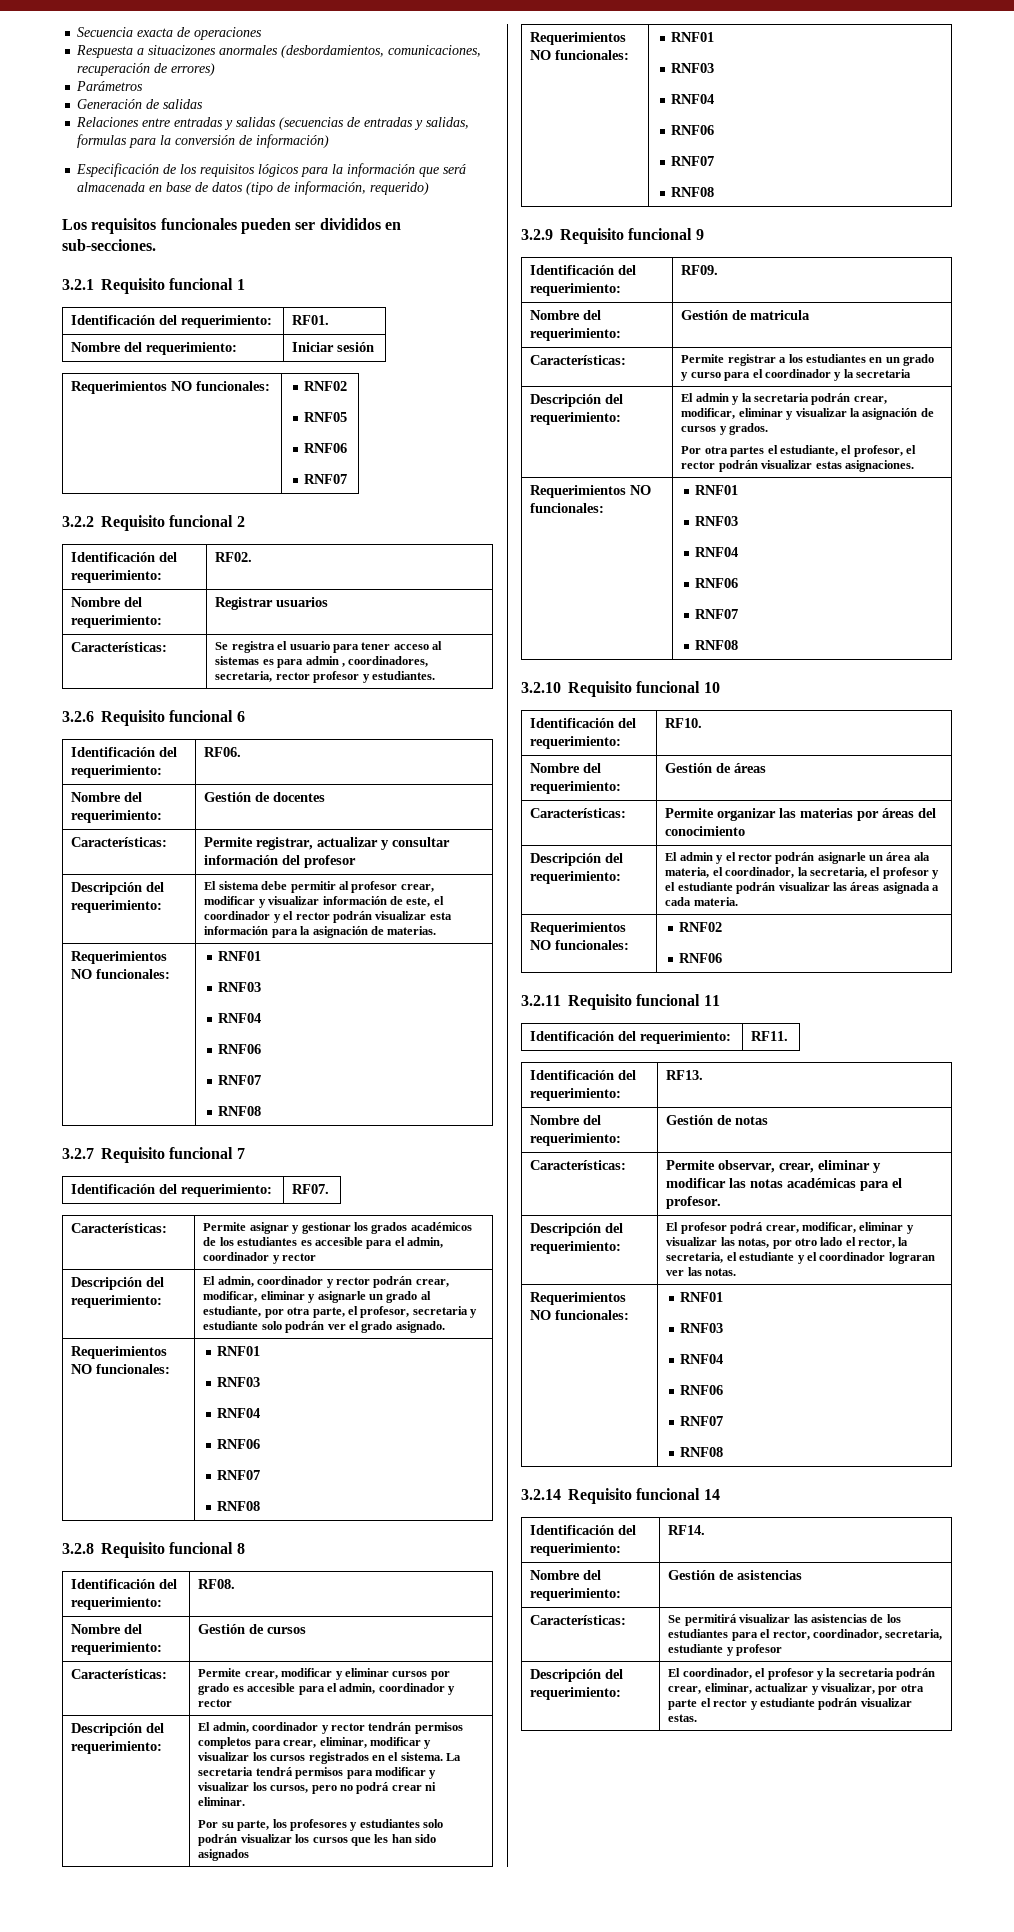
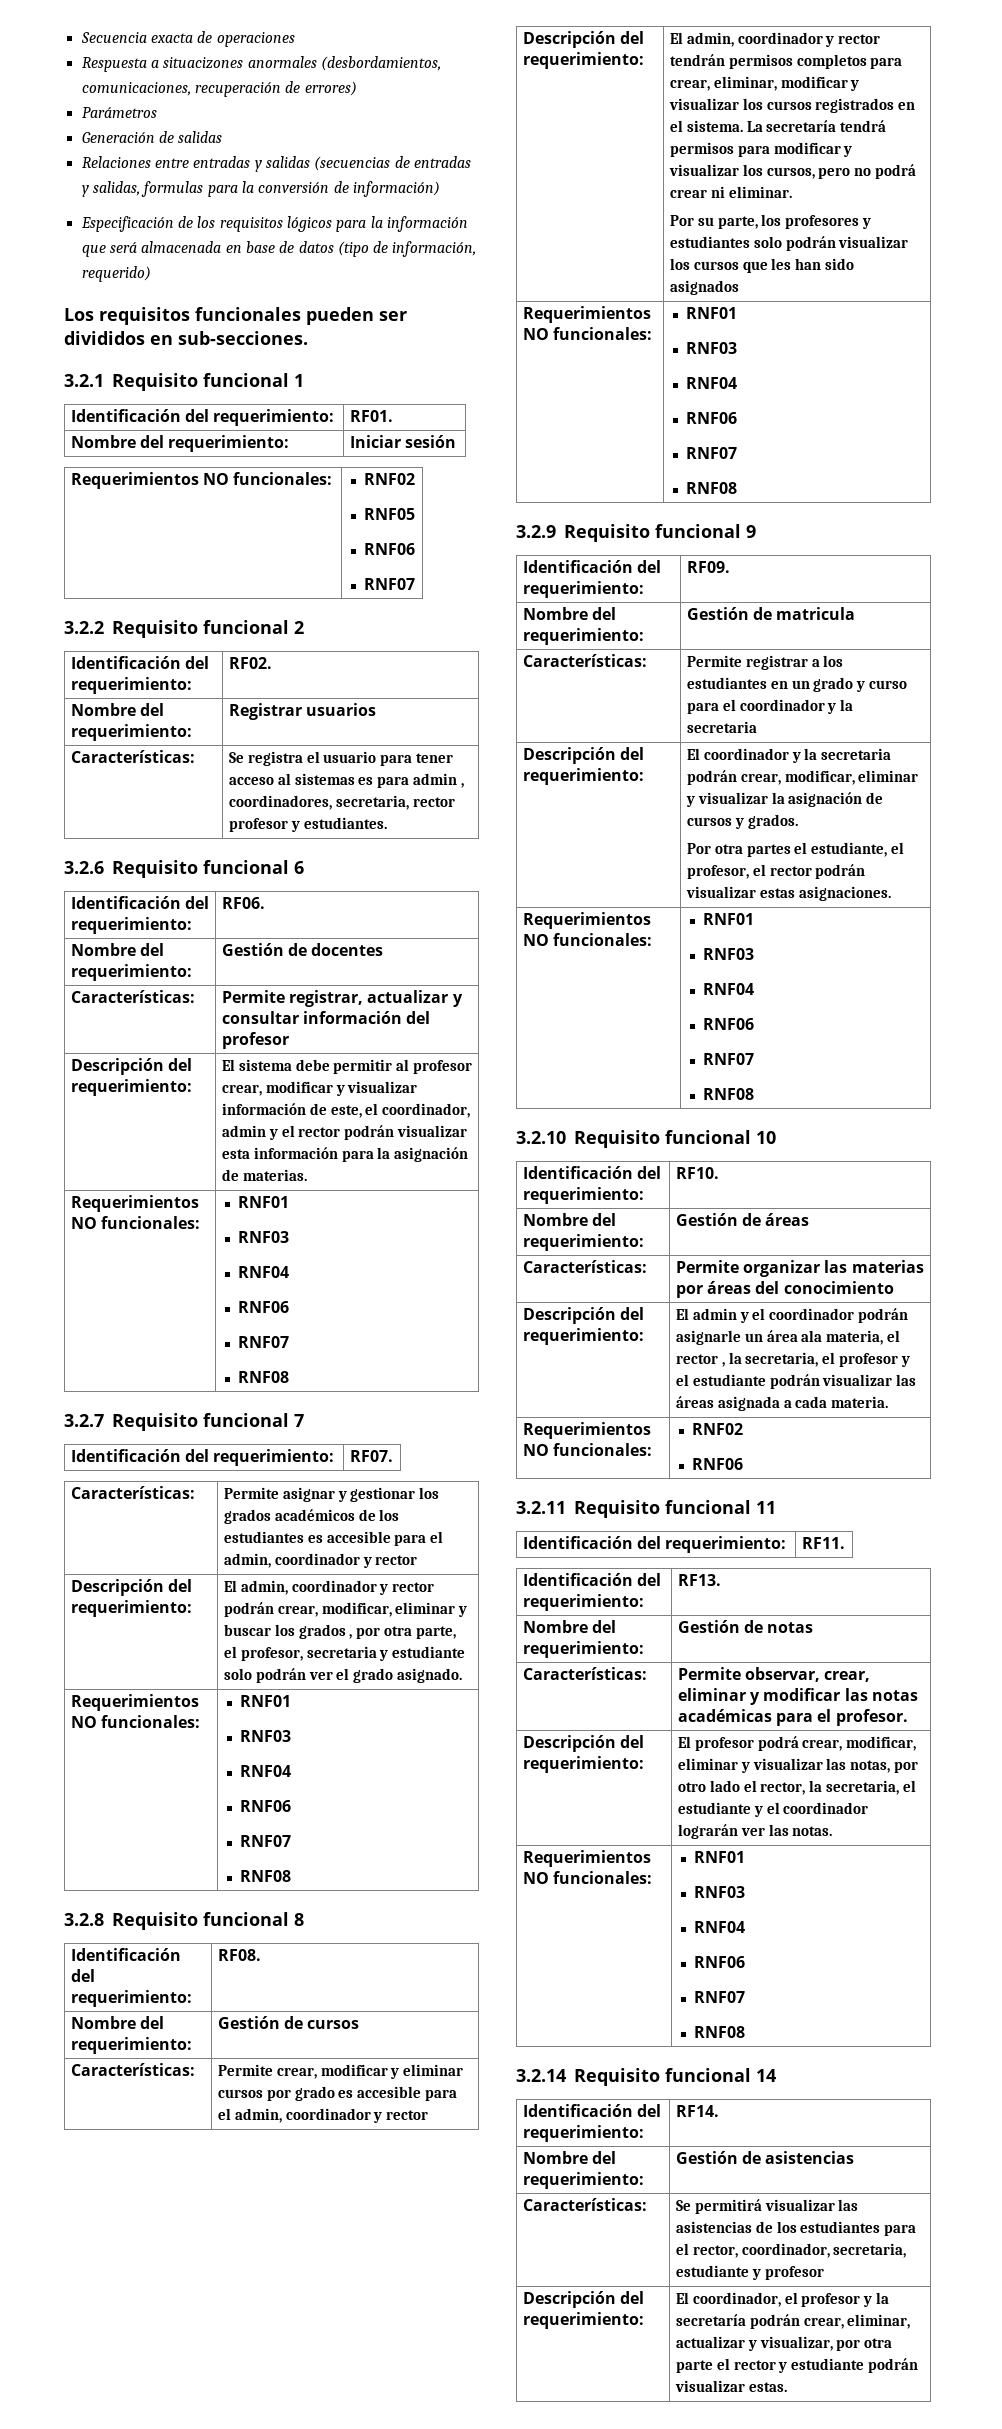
[204,911,271,920] coordinador -> [382,1103,471,1118] [221,1125,266,1137] coordinador, admin
[317,1291,431,1303] [203,1306,262,1317] asignarle un grado al estudiante, -> [223,1624,353,1639] buscar los grados ,
[198,1767,254,1776] secretaria -> [766,120,837,132] secretaría
[695,393,729,402] admin -> [703,748,789,760] coordinador
[737,853,772,861] rector -> [769,1308,855,1320] coordinador
[725,867,795,878] coordinador, -> [675,1354,725,1367] rector ,
[888,1252,935,1264] lograran -> [677,1824,738,1839] lograrán
[838,1668,894,1677] secretaria -> [675,2314,746,2326] secretaría

